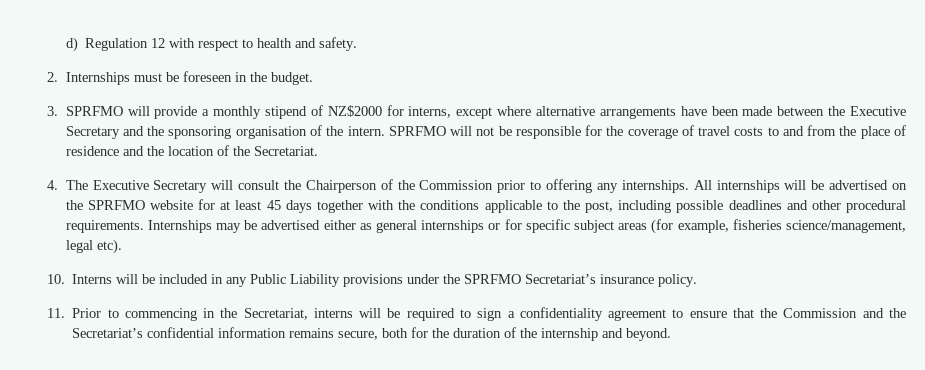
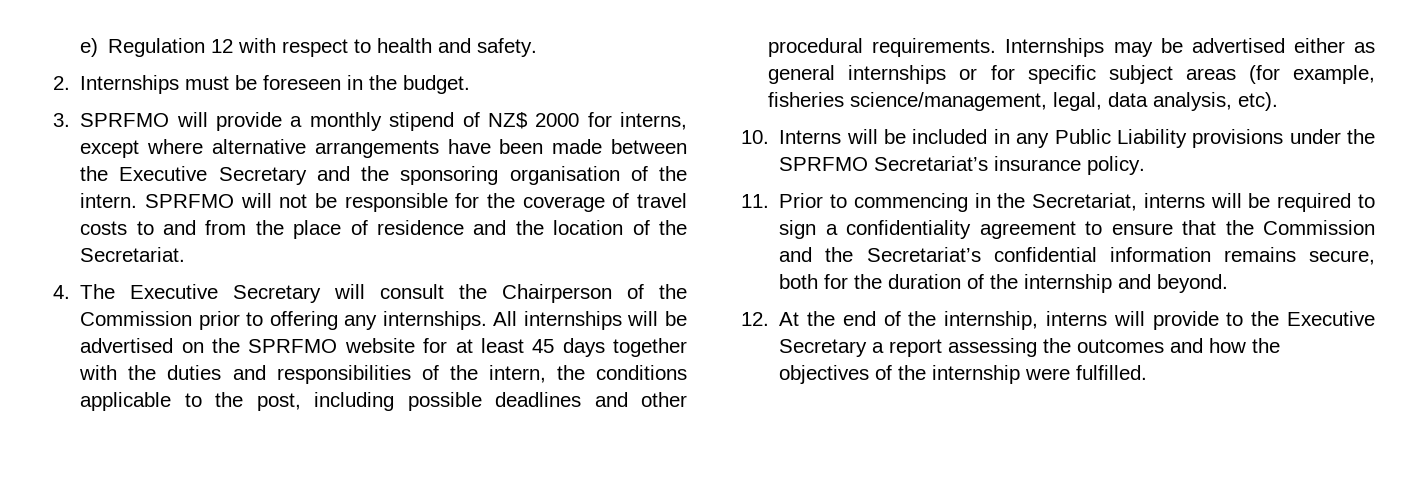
[65,37,78,52] d) -> [79,38,98,57] e)
[327,105,382,117] NZ$2000 -> [487,112,580,129] NZ$ 2000
(416, 205) none -> [167,365,585,384] duties and responsibilities of the intern, the
[65,240,93,253] legal -> [1053,92,1233,111] legal, data analysis,
(672, 334) none -> [741,311,1375,330] [779,338,1281,357] [779,365,1148,384] // 12. At the end of the internship, interns will provide to the Executive Secretary a report assessing the outcomes and how the objectives of the internship were fulfilled.

